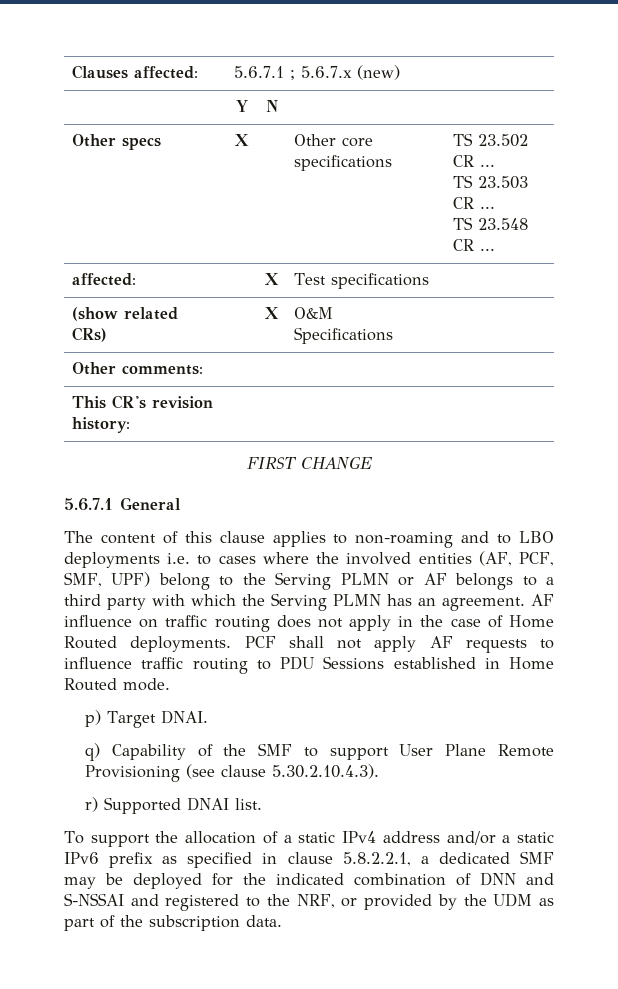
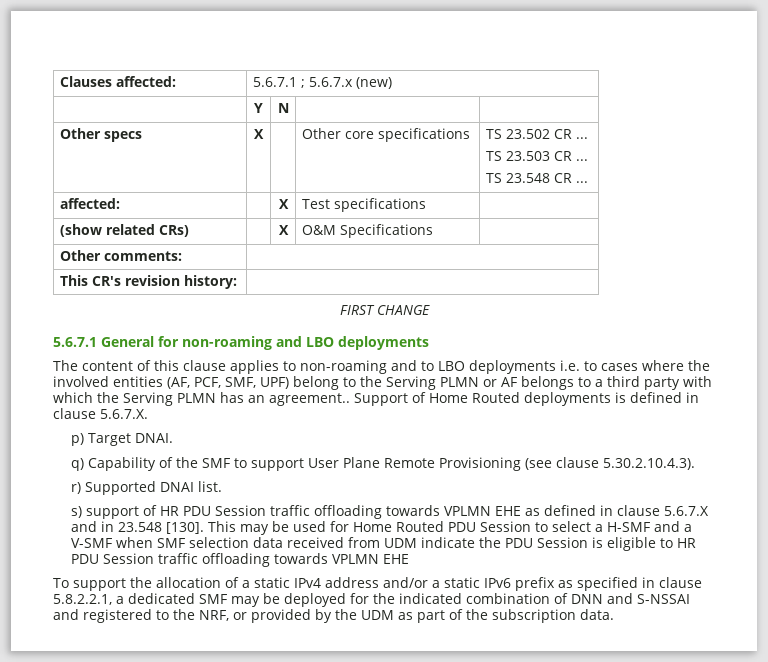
(181, 503) none -> [158,336,429,350] for non-roaming and LBO deployments
[442,594,554,611] [64,615,554,632] [64,636,554,653] [64,656,554,674] [64,678,170,691] agreement. AF influence on traffic routing does not apply in the case of Home Routed deployments. PCF shall not apply AF requests to influence traffic routing to PDU Sessions established in Home Routed mode. -> [269,392,699,406] [53,408,148,419] agreement.. Support of Home Routed deployments is defined in clause 5.6.7.X.
(263, 804) none -> [70,505,709,519] [70,521,692,535] [70,537,696,551] [70,553,409,567] // s) support of HR PDU Session traffic offloading towards VPLMN EHE as defined in clause 5.6.7.X and in 23.548 [130]. This may be used for Home Routed PDU Session to select a H-SMF and a V-SMF when SMF selection data received from UDM indicate the PDU Session is eligible to HR PDU Session traffic offloading towards VPLMN EHE

